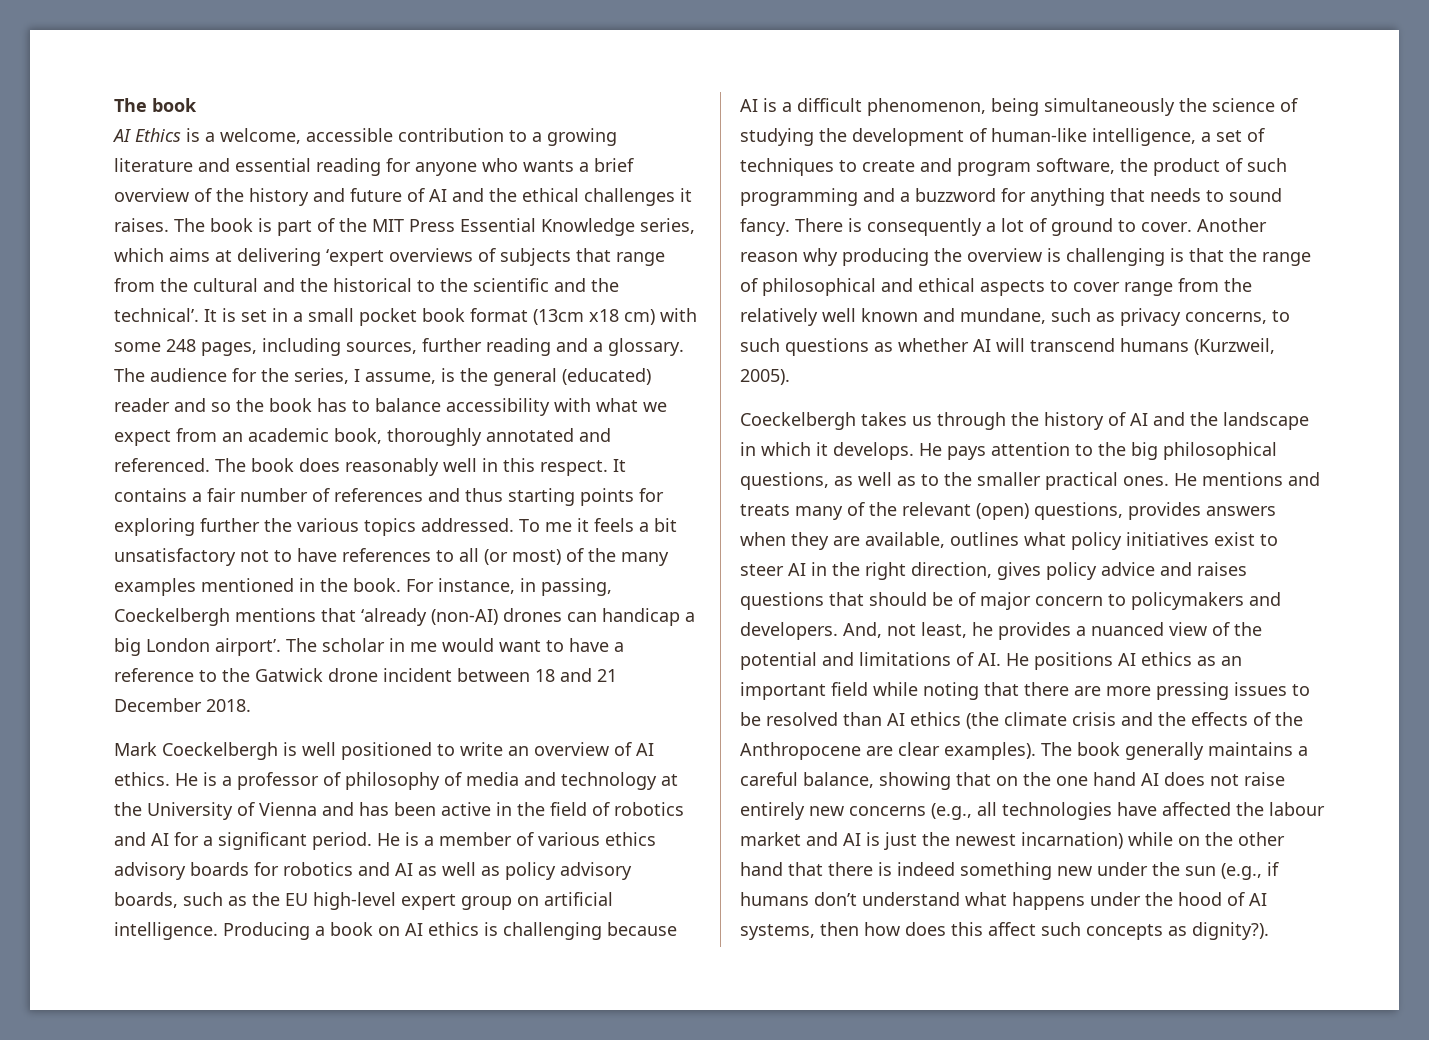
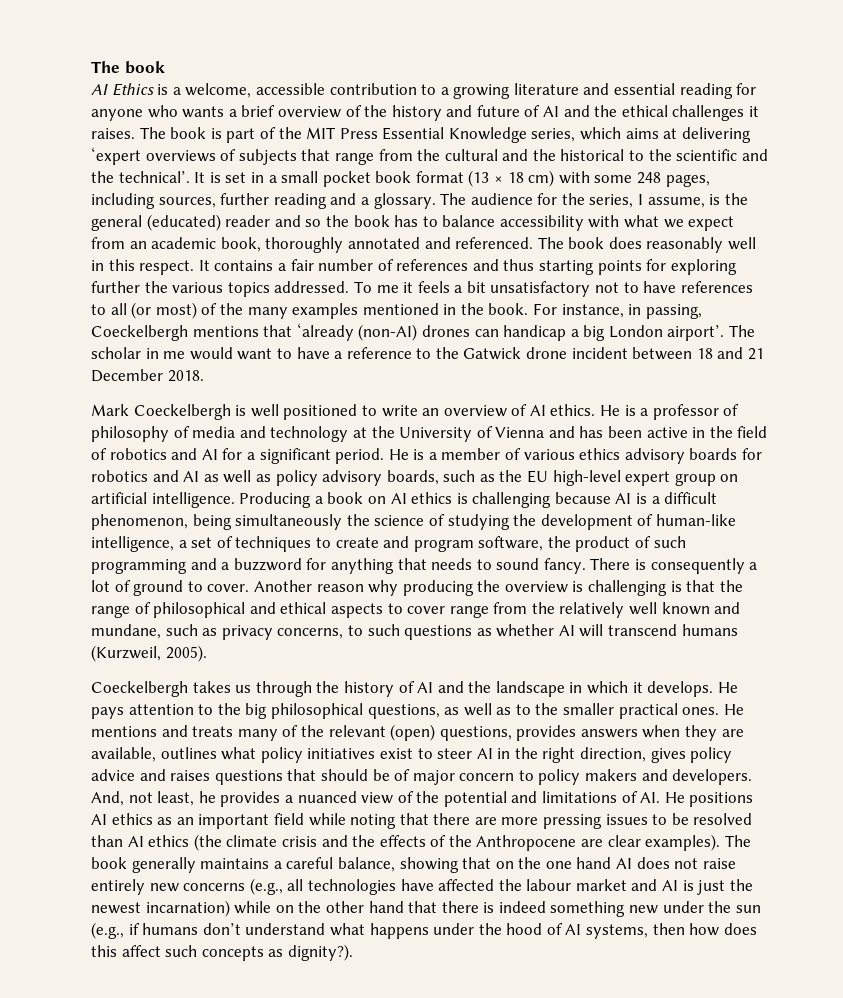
[533,309,619,325] (13cm x18 -> [468,170,524,187] (13 × 18
[1131,592,1244,610] policymakers -> [538,769,638,785] policy makers

